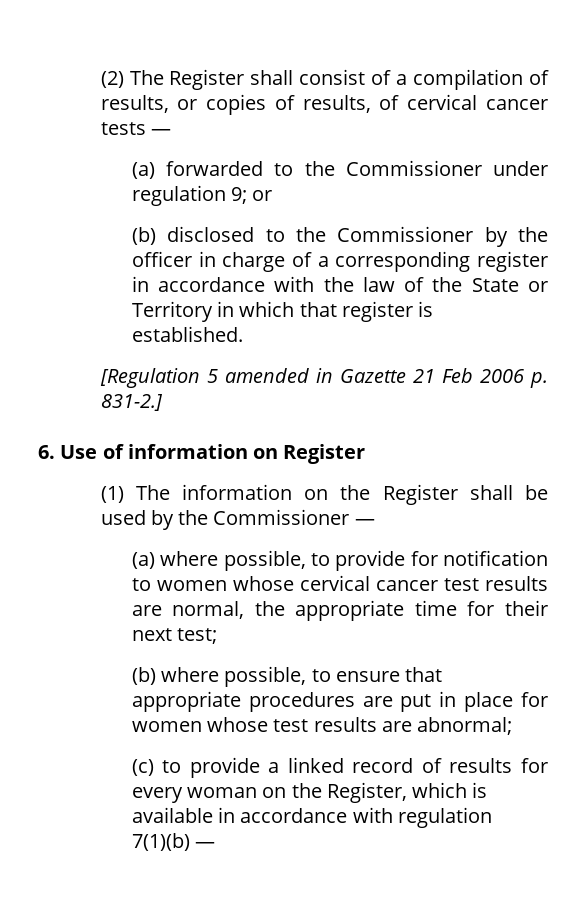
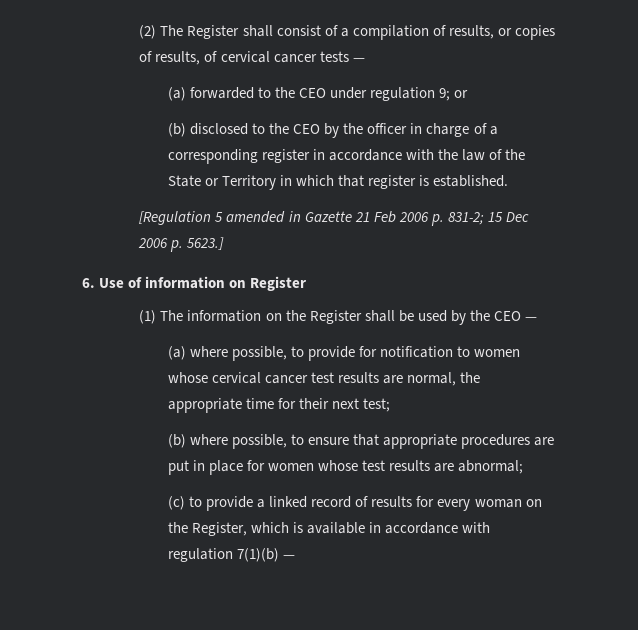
[345,160,482,176] Commissioner -> [299,88,327,98] CEO
[337,226,474,242] Commissioner -> [293,124,321,134] CEO
[100,394,163,411] 831-2.] -> [447,212,529,225] [138,237,225,252] 831-2; 15 Dec 2006 p. 5623.]
[213,509,350,525] Commissioner -> [493,311,521,321] CEO

